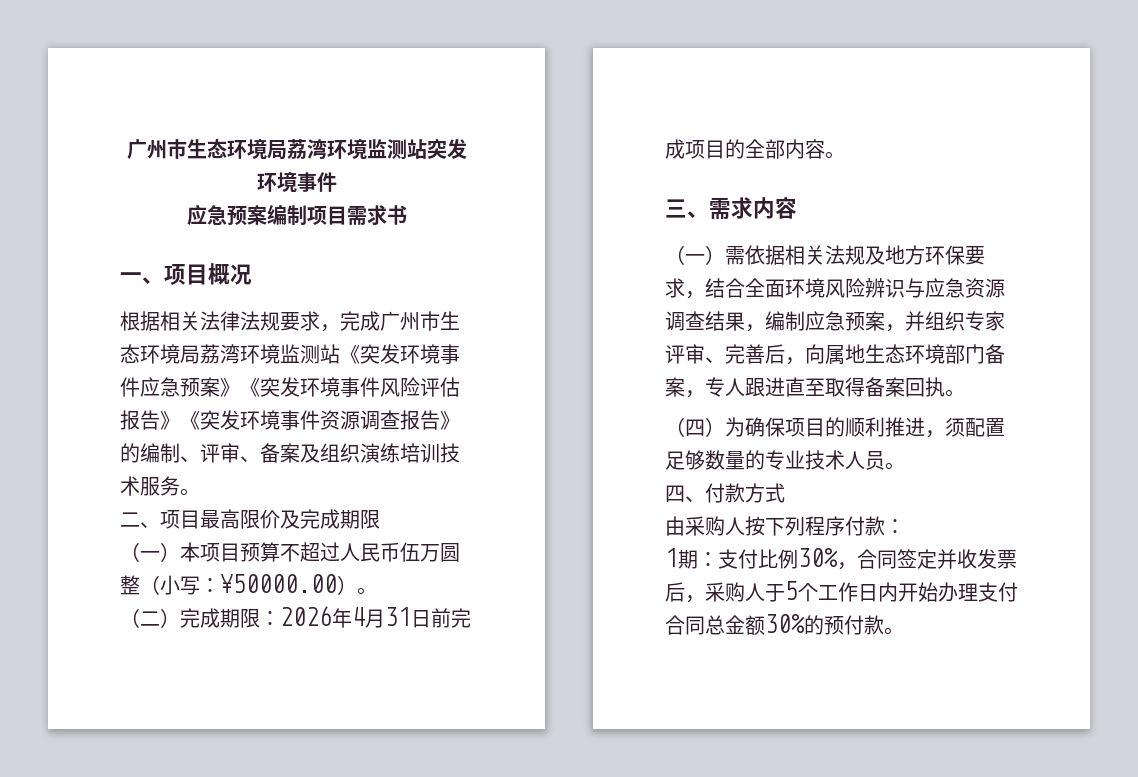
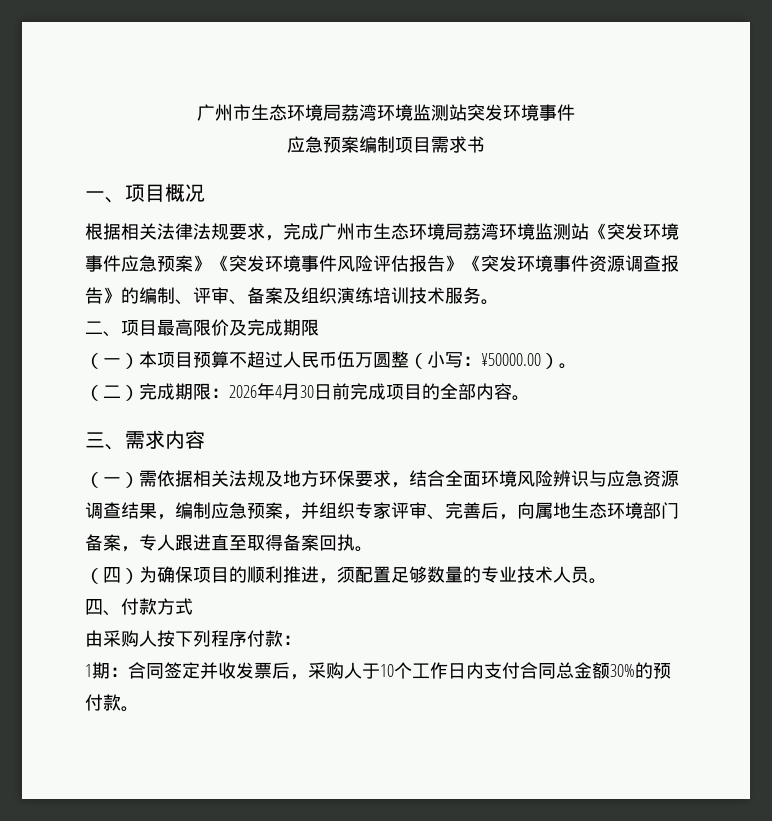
[385,607,411,626] 31 -> [300,385,314,398] 30
[718,548,857,570] 支付比例30%， -> (128, 672) none
[785,581,798,600] 5 -> [380,664,394,677] 10
[898,582,978,602] 开始办理 -> (484, 670) none

